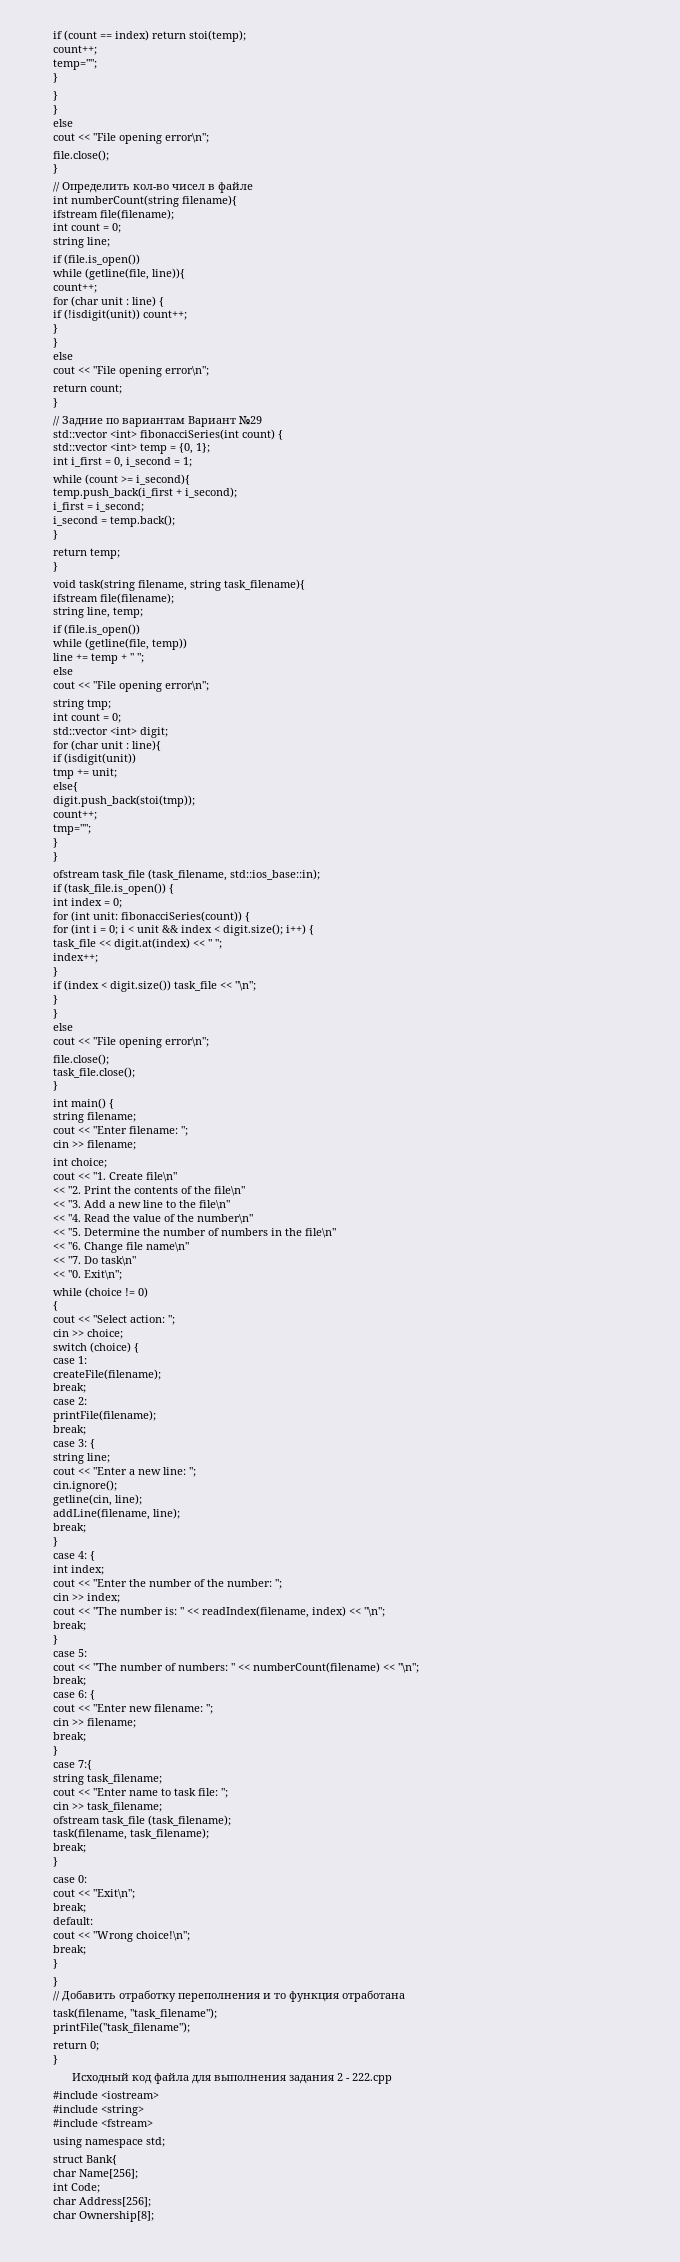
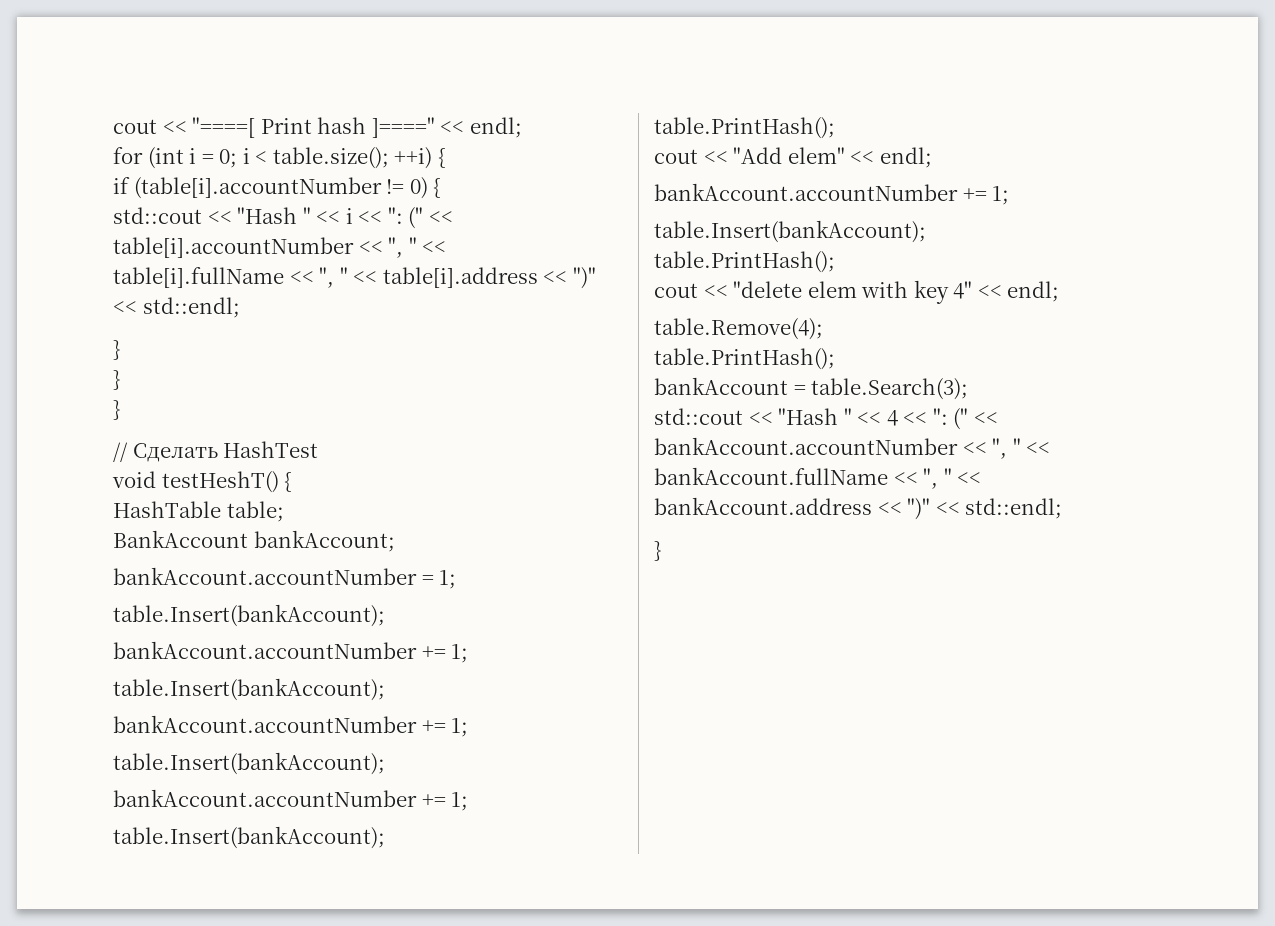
[53,30,246,42] [53,45,97,55] [53,59,97,70] [53,73,58,83] [53,91,58,101] [53,105,58,115] [53,119,73,127] [53,133,209,144] [53,150,109,161] [53,164,58,174] [53,182,253,193] [53,195,237,207] [53,209,174,220] [53,223,121,233] [53,237,110,248] [53,254,140,266] [53,268,185,280] [53,283,97,293] [53,296,164,307] [53,309,187,321] [53,324,58,334] [53,338,58,348] [53,352,73,360] [53,366,209,377] [53,384,122,394] [53,398,58,408] [53,416,262,427] [53,429,283,440] [53,443,210,454] [53,457,192,468] [53,474,190,485] [53,487,237,499] [53,502,144,512] [53,515,175,527] [53,530,58,540] [53,548,120,559] [53,562,58,572] [53,579,305,591] [53,593,174,604] [53,607,143,618] [53,624,140,636] [53,638,187,650] [53,653,144,664] [53,667,73,675] [53,681,209,692] [53,699,111,710] [53,713,121,723] [53,727,168,738] [53,740,161,751] [53,753,136,765] [53,768,117,779] [53,782,78,792] [53,795,195,807] [53,810,97,820] [53,824,91,835] [53,838,58,848] [53,852,58,862] [53,869,320,881] [53,883,174,895] [53,898,122,908] [53,911,250,922] if (count == index) return stoi(temp); // count++; // temp=""; // } // } // } // else // cout << "File opening error\n"; // file.close(); // } // // Определить кол-во чисел в файле // int numberCount(string filename){ // ifstream file(filename); // int count = 0; // string line; // if (file.is_open()) // while (getline(file, line)){ // count++; // for (char unit : line) { // if (!isdigit(unit)) count++; // } // } // else // cout << "File opening error\n"; // return count; // } // // Задние по вариантам Вариант №29 // std::vector <int> fibonacciSeries(int count) { // std::vector <int> temp = {0, 1}; // int i_first = 0, i_second = 1; // while (count >= i_second){ // temp.push_back(i_first + i_second); // i_first = i_second; // i_second = temp.back(); // } // return temp; // } // void task(string filename, string task_filename){ // ifstream file(filename); // string line, temp; // if (file.is_open()) // while (getline(file, temp)) // line += temp + " "; // else // cout << "File opening error\n"; // string tmp; // int count = 0; // std::vector <int> digit; // for (char unit : line){ // if (isdigit(unit)) // tmp += unit; // else{ // digit.push_back(stoi(tmp)); // count++; // tmp=""; // } // } // ofstream task_file (task_filename, std::ios_base::in); // if (task_file.is_open()) { // int index = 0; // for (int unit: fibonacciSeries(count)) { -> [113,117,522,138] cout << "====[ Print hash ]====" << endl;
[137,924,314,936] [53,938,222,950] [53,953,98,963] [53,967,58,977] [53,980,256,992] [53,995,58,1005] [53,1009,58,1019] [53,1023,73,1031] [53,1037,209,1048] [53,1054,109,1065] [53,1067,135,1078] [53,1081,58,1091] [53,1098,114,1109] [53,1112,136,1123] [53,1126,188,1136] [53,1140,136,1150] [53,1158,107,1168] [53,1172,177,1182] [53,1186,245,1196] [53,1200,230,1210] [53,1214,253,1224] [53,1228,336,1238] [53,1242,189,1253] [53,1256,136,1266] [53,1270,122,1280] [53,1287,148,1298] [53,1301,58,1311] [53,1315,175,1325] [53,1329,123,1339] [53,1342,139,1353] [53,1356,87,1364] [53,1369,161,1380] [53,1383,86,1393] [53,1397,87,1405] [53,1410,156,1422] [53,1425,86,1435] [53,1439,95,1449] [53,1453,110,1464] [53,1467,196,1477] [53,1480,117,1492] [53,1494,142,1506] [53,1508,180,1520] [53,1523,86,1533] [53,1537,58,1547] [53,1551,95,1561] [53,1565,104,1575] [53,1579,282,1589] [53,1593,120,1603] [53,1606,385,1618] [53,1621,86,1631] [53,1635,58,1645] [53,1649,87,1657] [53,1662,419,1673] [53,1676,86,1686] [53,1690,95,1700] [53,1704,213,1714] [53,1718,136,1728] [53,1732,86,1742] [53,1746,58,1756] [53,1760,92,1770] [53,1774,162,1785] [53,1788,228,1798] [53,1802,162,1812] [53,1815,231,1826] [53,1828,209,1840] [53,1843,86,1853] [53,1857,58,1867] [53,1875,87,1883] [53,1889,135,1899] [53,1903,86,1913] [53,1917,93,1925] [53,1931,190,1942] [53,1945,86,1955] [53,1959,58,1969] [53,1977,58,1987] [53,1990,405,2002] [53,2008,217,2020] [53,2022,190,2034] [53,2041,99,2051] [53,2055,58,2065] [72,2073,393,2084] [53,2091,159,2099] [53,2105,144,2116] [53,2119,153,2127] [53,2137,165,2148] [53,2155,117,2165] [53,2169,138,2179] [53,2183,100,2193] [53,2197,151,2207] [53,2211,154,2222] unit && index < digit.size(); i++) { // task_file << digit.at(index) << " "; // index++; // } // if (index < digit.size()) task_file << "\n"; // } // } // else // cout << "File opening error\n"; // file.close(); // task_file.close(); // } // int main() { // string filename; // cout << "Enter filename: "; // cin >> filename; // int choice; // cout << "1. Create file\n" // << "2. Print the contents of the file\n" // << "3. Add a new line to the file\n" // << "4. Read the value of the number\n" // << "5. Determine the number of numbers in the file\n" // << "6. Change file name\n" // << "7. Do task\n" // << "0. Exit\n"; // while (choice != 0) // { // cout << "Select action: "; // cin >> choice; // switch (choice) { // case 1: // createFile(filename); // break; // case 2: // printFile(filename); // break; // case 3: { // string line; // cout << "Enter a new line: "; // cin.ignore(); // getline(cin, line); // addLine(filename, line); // break; // } // case 4: { // int index; // cout << "Enter the number of the number: "; // cin >> index; // cout << "The number is: " << readIndex(filename, index) << "\n"; // break; // } // case 5: // cout << "The number of numbers: " << numberCount(filename) << "\n"; // break; // case 6: { // cout << "Enter new filename: "; // cin >> filename; // break; // } // case 7:{ // string task_filename; // cout << "Enter name to task file: "; // cin >> task_filename; // ofstream task_file (task_filename); // task(filename, task_filename); // break; // } // case 0: // cout << "Exit\n"; // break; // default: // cout << "Wrong choice!\n"; // break; // } // } // // Добавить отработку переполнения и то функция отработана // task(filename, "task_filename"); // printFile("task_filename"); // return 0; // } // Исходный код файла для выполнения задания 2 - 222.cpp // #include <iostream> // #include <string> // #include <fstream> // using namespace std; // struct Bank{ // char Name[256]; // int Code; // char Address[256]; // char Ownership[8]; -> [272,147,446,169] [113,177,442,199] [113,207,453,229] [113,237,447,258] [113,267,596,289] [113,297,240,318] [113,340,121,360] [113,370,121,390] [113,400,121,420] [113,441,319,462] [112,471,293,493] [113,501,284,522] [113,530,395,552] [113,567,457,589] [113,604,385,627] [113,641,469,663] [113,678,385,701] [113,715,469,737] [113,752,385,775] [113,789,469,811] [113,826,385,849] [654,117,835,139] [654,147,932,168] [654,183,1010,205] [654,220,926,243] [654,251,835,273] [654,280,1060,304] [654,318,823,340] [654,348,835,370] [654,377,969,400] [654,408,998,430] [654,437,1051,459] [654,467,982,489] [654,497,1063,520] [654,541,662,561] table.size(); ++i) { // if (table[i].accountNumber != 0) { // std::cout << "Hash " << i << ": (" << table[i].accountNumber << ", " << table[i].fullName << ", " << table[i].address << ")" << std::endl; // } // } // } // // Сделать HashTest // void testHeshT() { // HashTable table; // BankAccount bankAccount; // bankAccount.accountNumber = 1; // table.Insert(bankAccount); // bankAccount.accountNumber += 1; // table.Insert(bankAccount); // bankAccount.accountNumber += 1; // table.Insert(bankAccount); // bankAccount.accountNumber += 1; // table.Insert(bankAccount); // table.PrintHash(); // cout << "Add elem" << endl; // bankAccount.accountNumber += 1; // table.Insert(bankAccount); // table.PrintHash(); // cout << "delete elem with key 4" << endl; // table.Remove(4); // table.PrintHash(); // bankAccount = table.Search(3); // std::cout << "Hash " << 4 << ": (" << bankAccount.accountNumber << ", " << bankAccount.fullName << ", " << bankAccount.address << ")" << std::endl; // }

